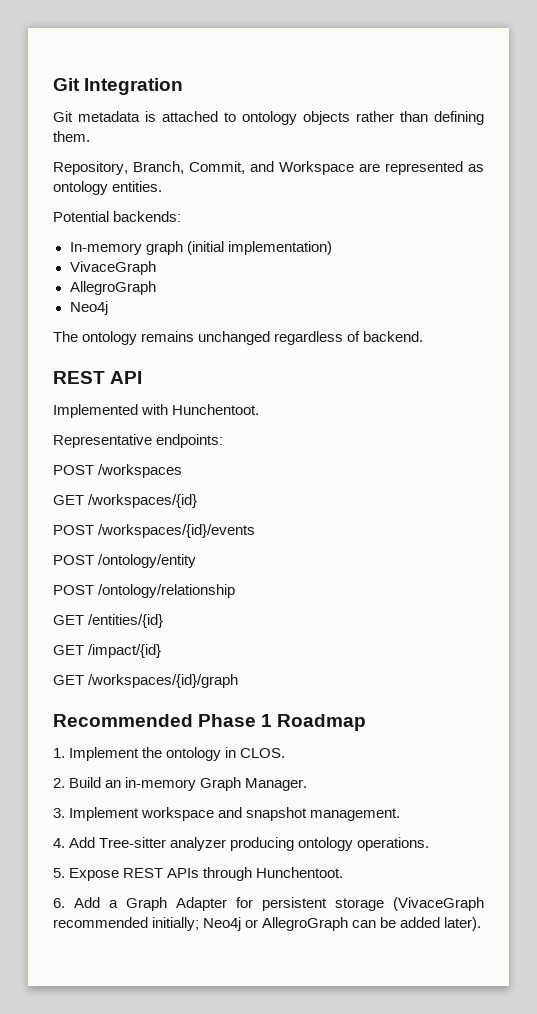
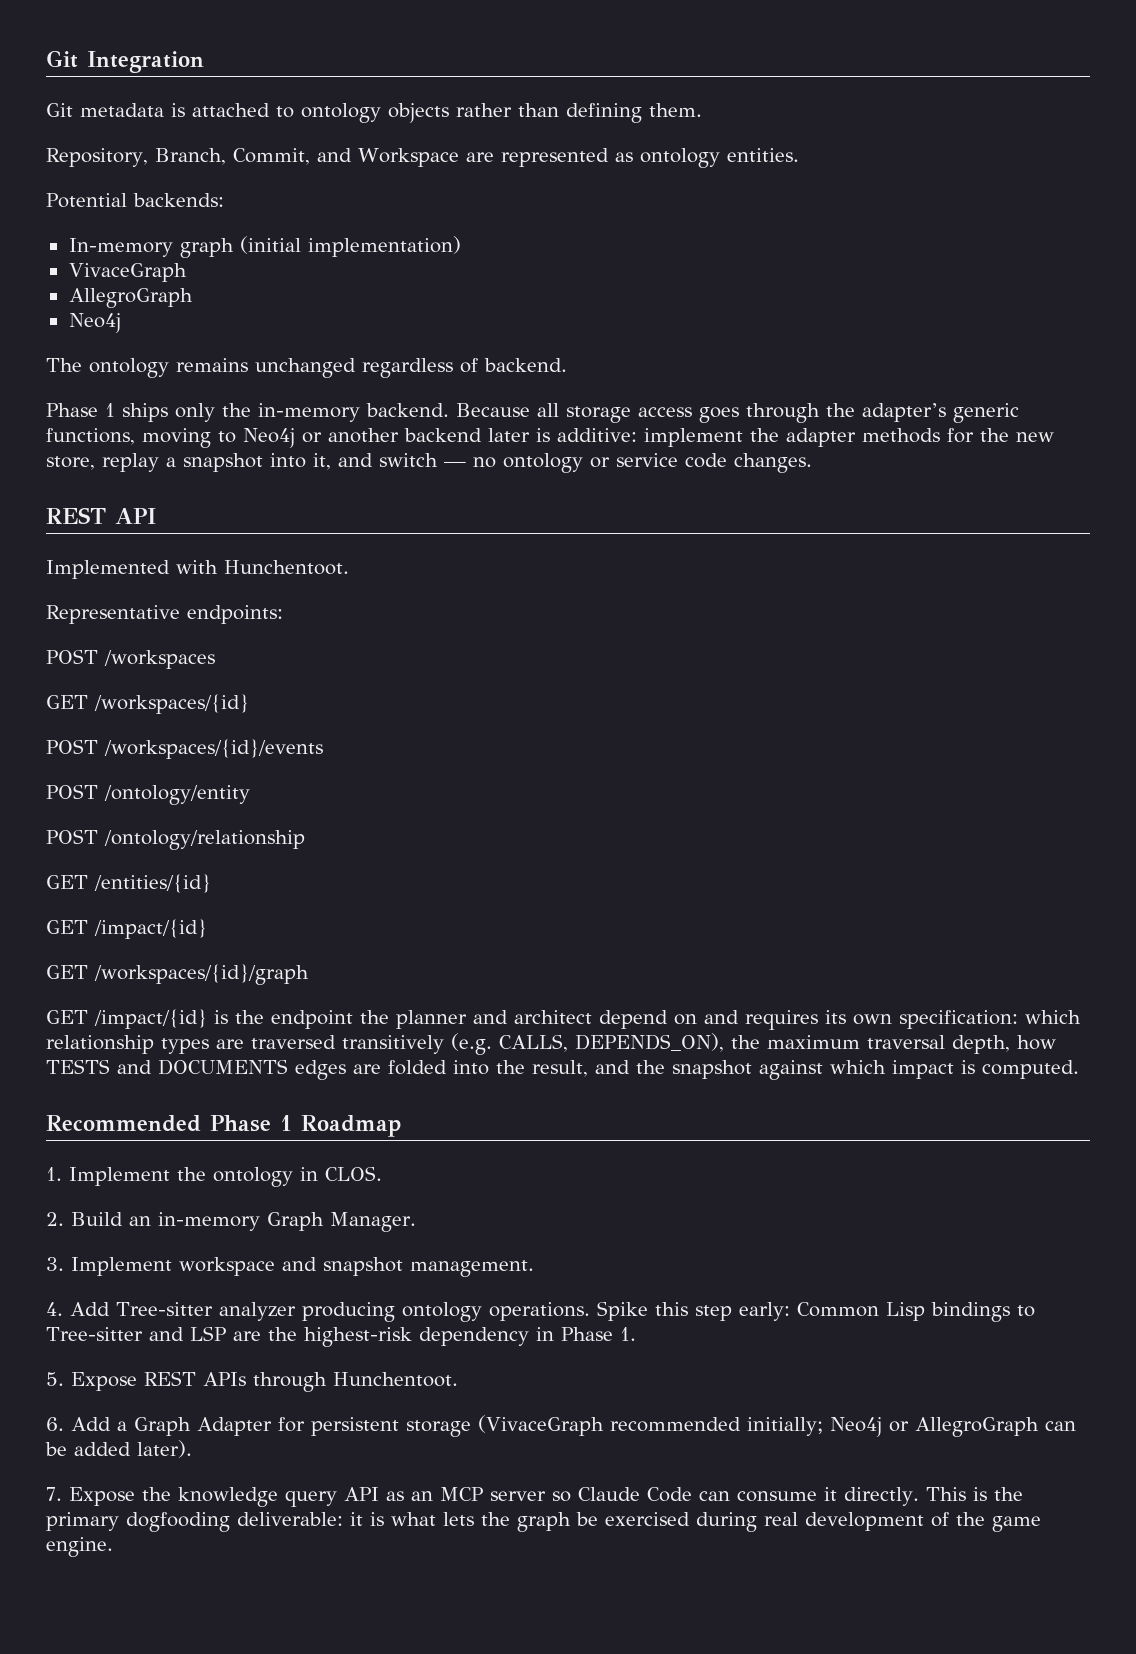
(424, 336) none -> [46,403,1019,423] [46,428,1054,448] [46,453,812,473] // Phase 1 ships only the in-memory backend. Because all storage access goes through the adapter’s generic functions, moving to Neo4j or another backend later is additive: implement the adapter methods for the new store, replay a snapshot into it, and switch — no ontology or service code changes.
(239, 681) none -> [46,1009,1081,1030] [46,1033,1056,1055] [46,1059,1079,1080] // GET /impact/{id} is the endpoint the planner and architect depend on and requires its own specification: which relationship types are traversed transitively (e.g. CALLS, DEPENDS_ON), the maximum traversal depth, how TESTS and DOCUMENTS edges are folded into the result, and the snapshot against which impact is computed.
(430, 844) none -> [596,1301,1035,1322] [46,1326,636,1347] Spike this step early: Common Lisp bindings to Tree-sitter and LSP are the highest-risk dependency in Phase 1.
(482, 924) none -> [46,1487,1023,1507] [46,1512,1041,1532] [46,1537,113,1557] // 7. Expose the knowledge query API as an MCP server so Claude Code can consume it directly. This is the primary dogfooding deliverable: it is what lets the graph be exercised during real development of the game engine.

